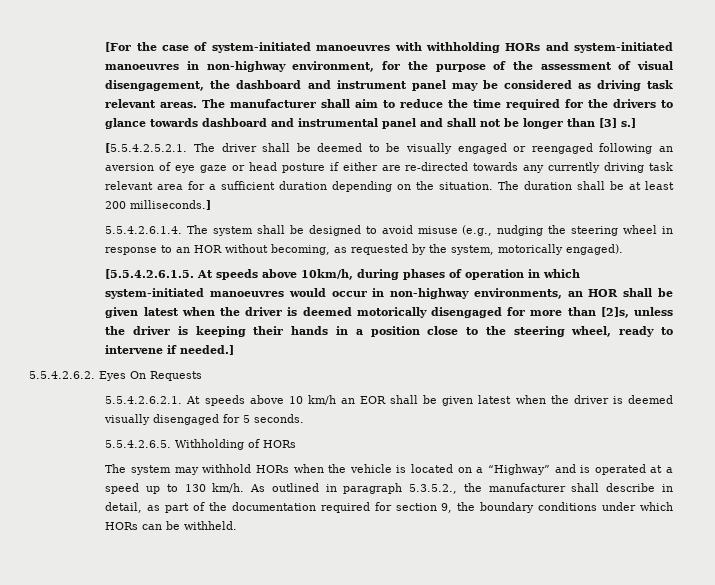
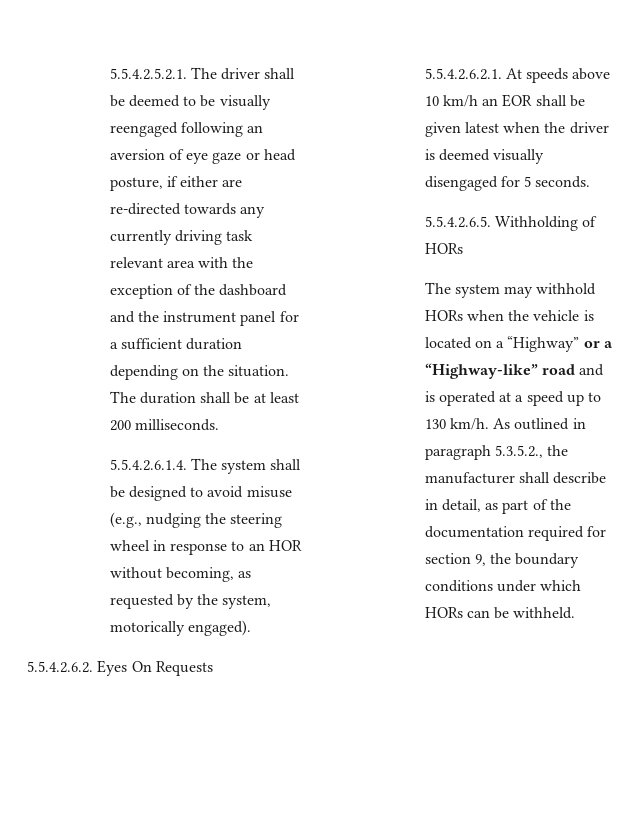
[105,42,673,53] [105,61,673,72] [105,80,674,91] [105,99,673,110] [105,118,637,129] [105,143,188,153] [For the case of system-initiated manoeuvres with withholding HORs and system-initiated manoeuvres in non-highway environment, for the purpose of the assessment of visual disengagement, the dashboard and instrument panel may be considered as driving task relevant areas. The manufacturer shall aim to reduce the time required for the drivers to glance towards dashboard and instrumental panel and shall not be longer than [3] s.] // [5.5.4.2.5.2.1. -> [109,68,187,80] 5.5.4.2.5.2.1.
[457,143,527,154] engaged or -> (271, 102) none
[281,163,325,173] posture -> [109,177,163,191] posture,
(184, 187) none -> [198,257,254,268] [109,284,288,299] [109,311,277,326] with the exception of the dashboard and the instrument panel
[130,200,212,210] milliseconds.] -> [134,419,219,431] milliseconds.
[105,269,581,280] [105,288,673,299] [105,307,673,318] [105,326,674,337] [105,345,235,355] // [5.5.4.2.6.1.5. At speeds above 10km/h, during phases of operation in which system-initiated manoeuvres would occur in non-highway environments, an HOR shall be given latest when the driver is deemed motorically disengaged for more than [2]s, unless the driver is keeping their hands in a position close to the steering wheel, ready to intervene if needed.] -> (251, 628) none
(550, 469) none -> [583,341,614,348] [424,363,575,379] or a “Highway-like” road

